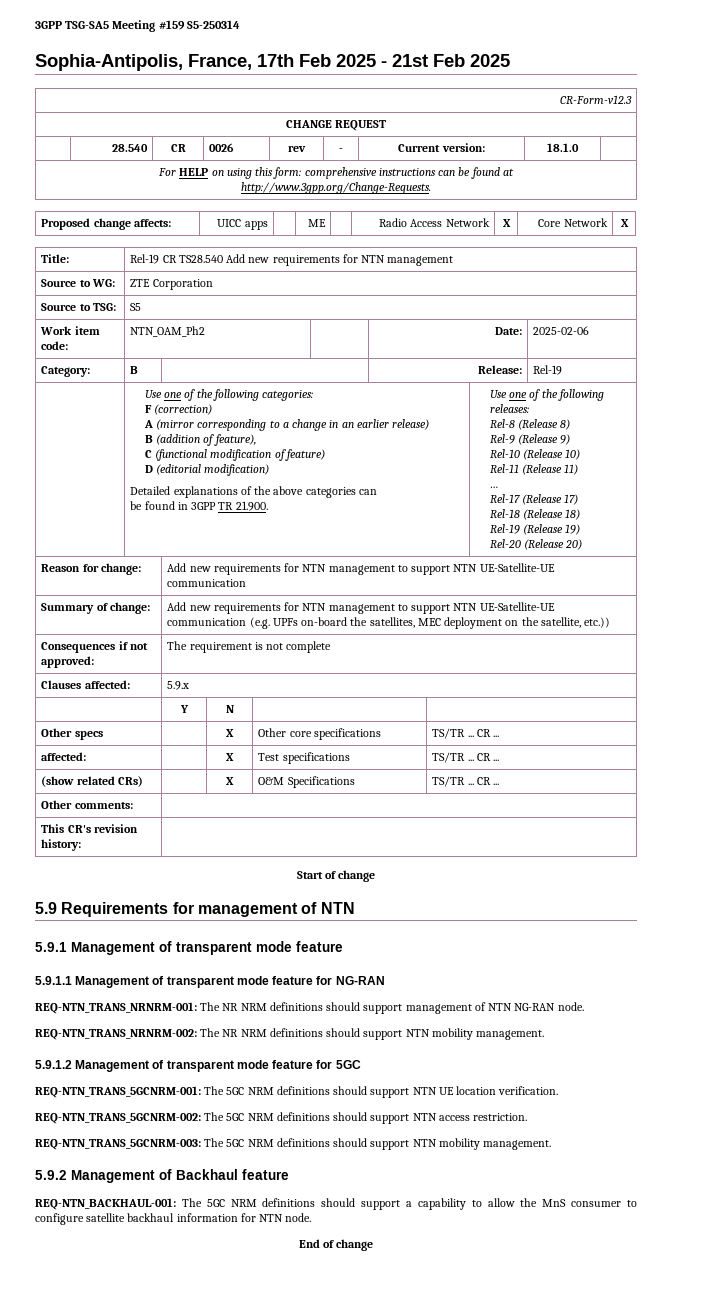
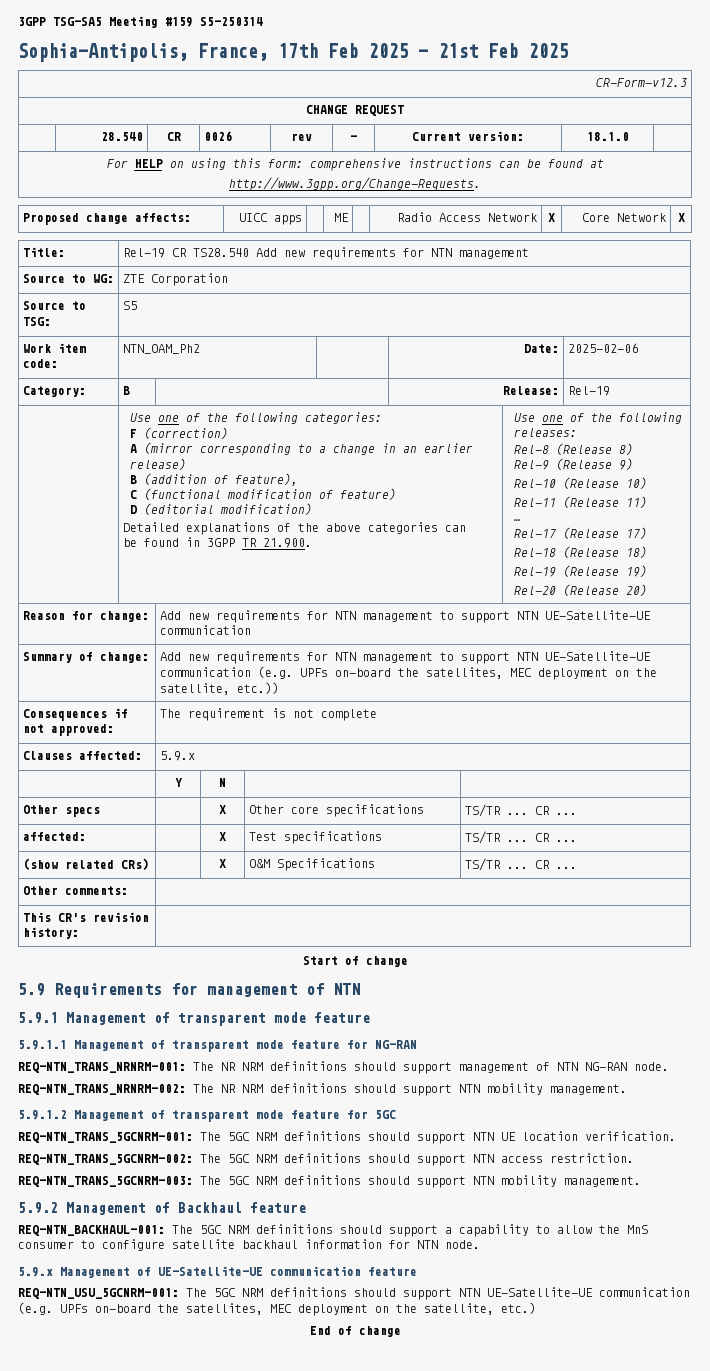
(312, 1217) none -> [18,1266,417,1278] [18,1287,690,1300] [18,1302,536,1316] // 5.9.x Management of UE-Satellite-UE communication feature // REQ-NTN_USU_5GCNRM-001: The 5GC NRM definitions should support NTN UE-Satellite-UE communication (e.g. UPFs on-board the satellites, MEC deployment on the satellite, etc.)

